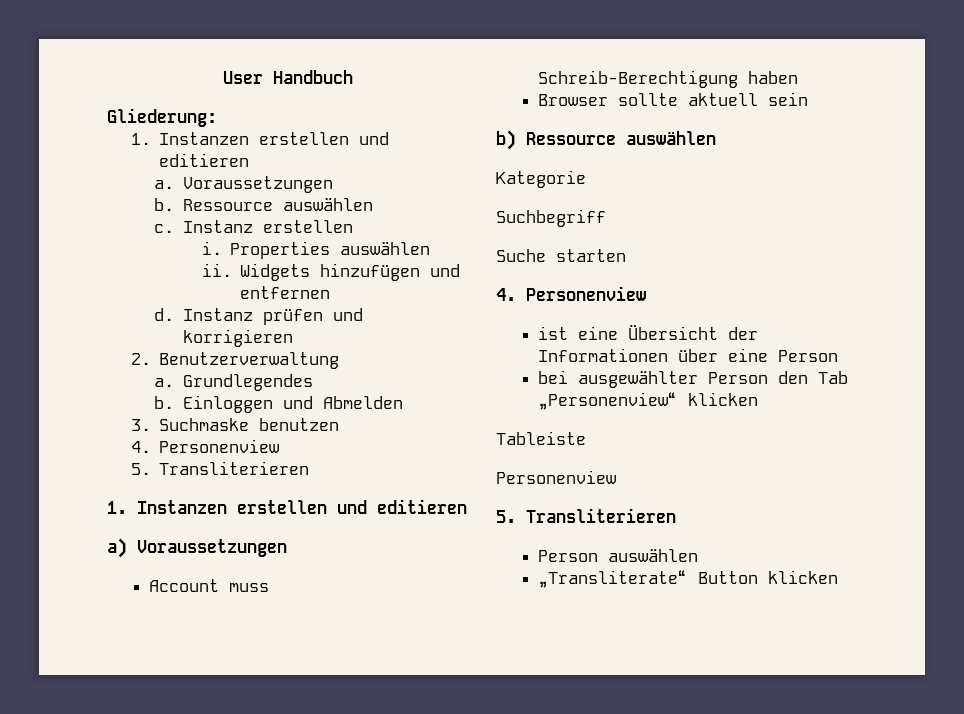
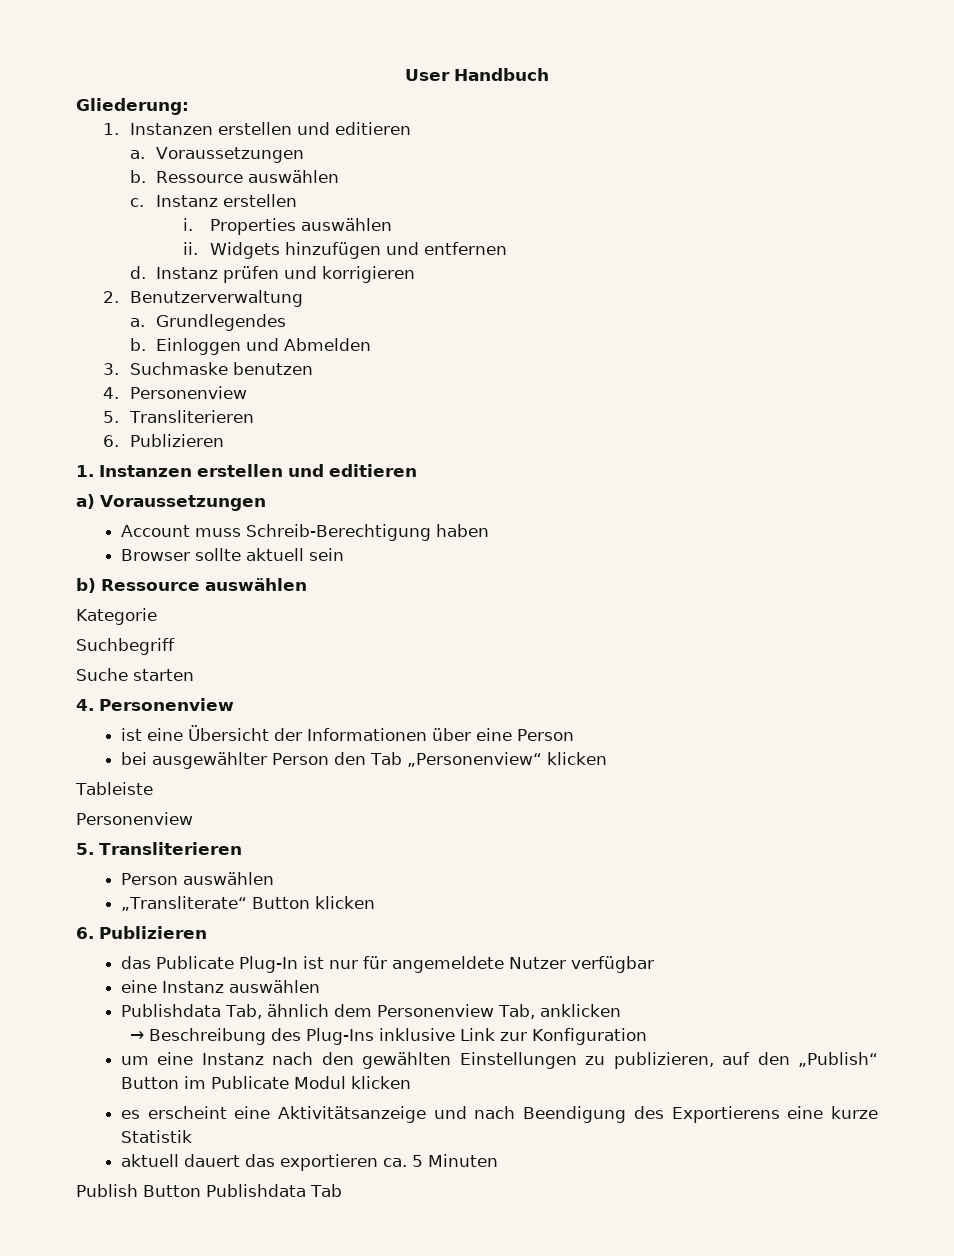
(310, 468) none -> [102,434,224,447] // 6. Publizieren
(839, 577) none -> [76,926,207,939] [120,956,654,973] [120,980,320,993] [120,1004,621,1019] [129,1028,647,1045] [120,1052,878,1069] [120,1076,411,1089] [120,1106,879,1123] [120,1130,192,1143] [120,1154,498,1171] [76,1184,342,1197] // 6. Publizieren // das Publicate Plug-In ist nur für angemeldete Nutzer verfügbar // eine Instanz auswählen // Publishdata Tab, ähnlich dem Personenview Tab, anklicken // → Beschreibung des Plug-Ins inklusive Link zur Konfiguration // um eine Instanz nach den gewählten Einstellungen zu publizieren, auf den „Publish“ Button im Publicate Modul klicken // es erscheint eine Aktivitätsanzeige und nach Beendigung des Exportierens eine kurze Statistik // aktuell dauert das exportieren ca. 5 Minuten // Publish Button Publishdata Tab

